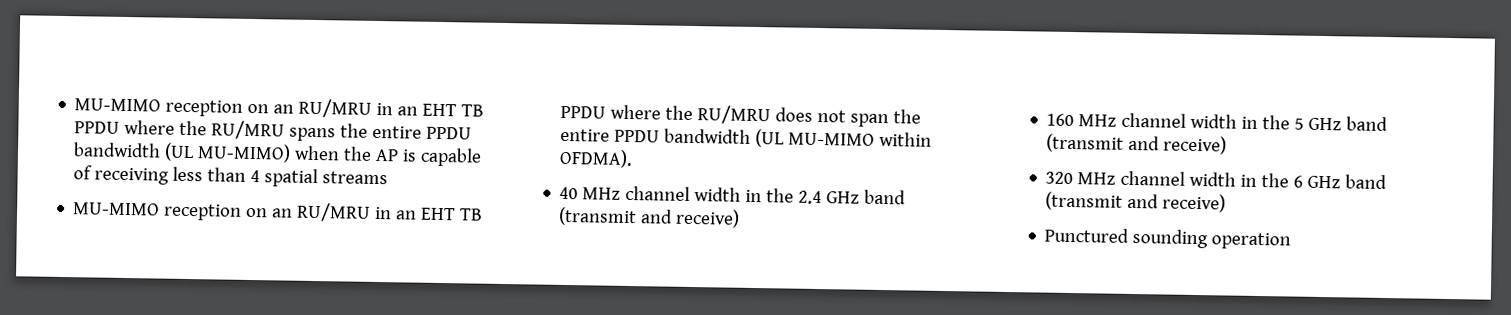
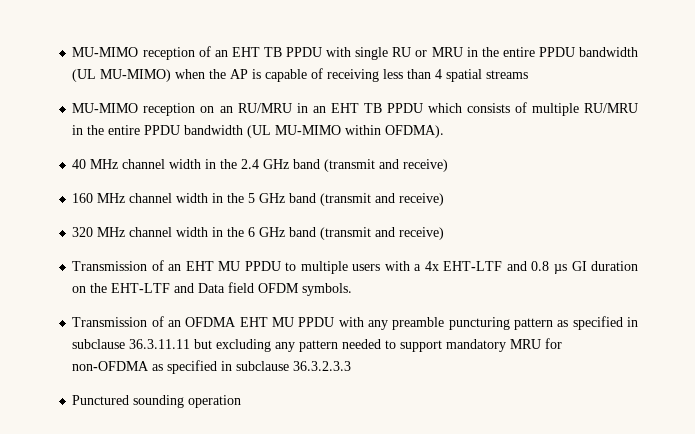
[74,98,485,118] [74,119,337,142] MU-MIMO reception on an RU/MRU in an EHT TB PPDU where the RU/MRU spans -> [72,46,478,60] MU-MIMO reception of an EHT TB PPDU with single RU or MRU in
[610,104,890,128] where the RU/MRU does not span -> [427,102,638,116] [72,125,84,135] which consists of multiple RU/MRU in
(1227, 203) none -> [72,260,638,274] [72,282,353,296] [72,316,638,330] [72,338,563,352] [72,360,352,374] // Transmission of an EHT MU PPDU to multiple users with a 4x EHT-LTF and 0.8 µs GI duration on the EHT-LTF and Data field OFDM symbols. // Transmission of an OFDMA EHT MU PPDU with any preamble puncturing pattern as specified in subclause 36.3.11.11 but excluding any pattern needed to support mandatory MRU for non-OFDMA as specified in subclause 36.3.2.3.3

